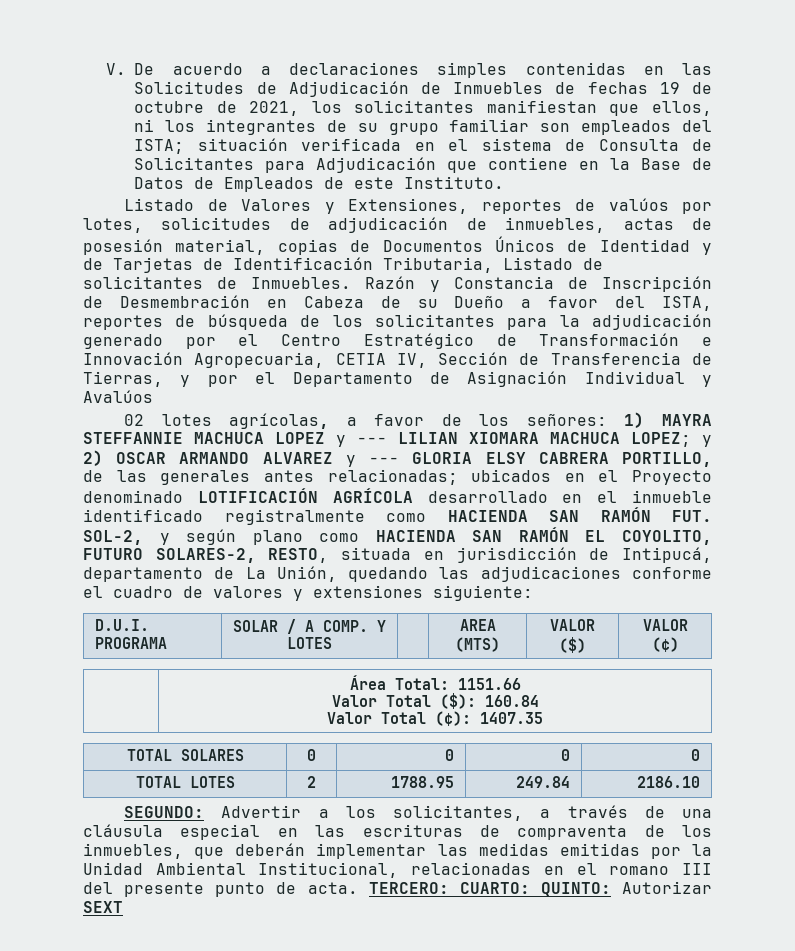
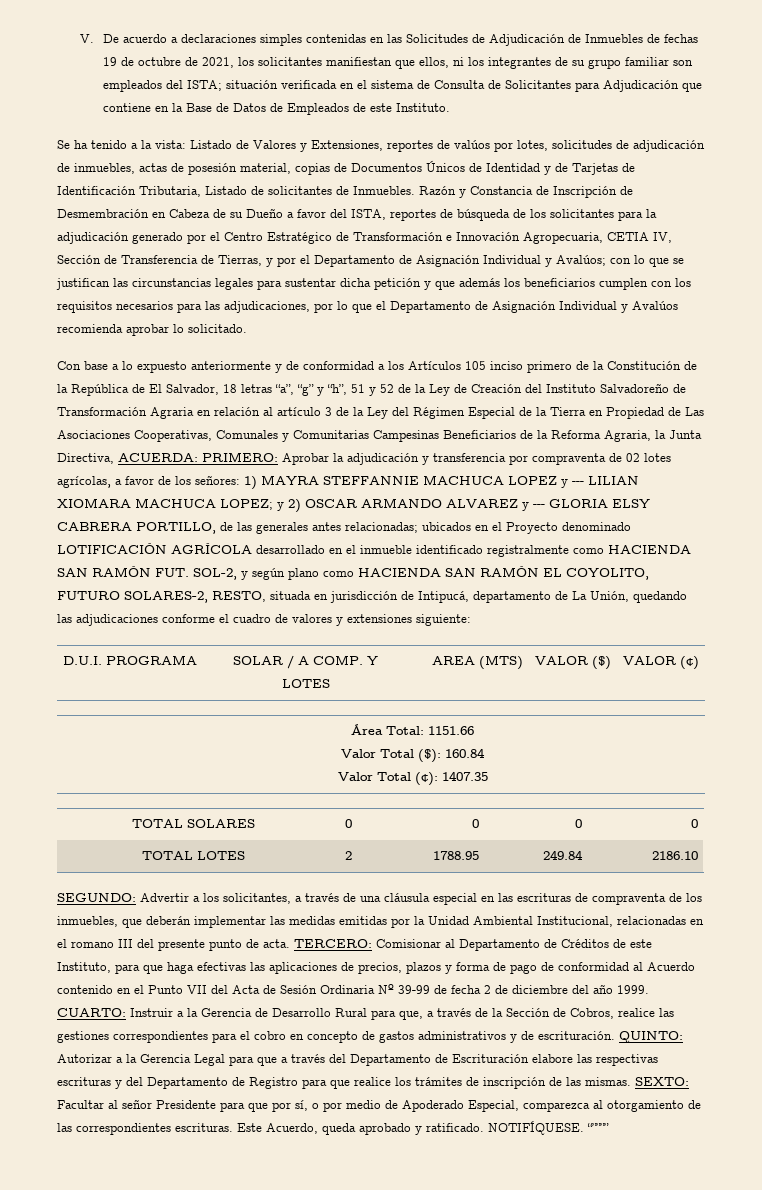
(505, 182) none -> [57,140,186,149] Se ha tenido a la vista:
[83,390,153,403] Avalúos // -> [556,255,684,267] [56,278,691,290] [57,301,678,313] [57,324,247,336] [57,361,697,373] [57,383,686,396] [57,407,704,419] [57,430,702,442] [57,452,622,465] Avalúos; con lo que se justifican las circunstancias legales para sustentar dicha petición y que además los beneficiarios cumplen con los requisitos necesarios para las adjudicaciones, por lo que el Departamento de Asignación Individual y Avalúos recomienda aprobar lo solicitado. // Con base a lo expuesto anteriormente y de conformidad a los Artículos 105 inciso primero de la Constitución de la República de El Salvador, 18 letras “a”, “g” y “h”, 51 y 52 de la Ley de Creación del Instituto Salvadoreño de Transformación Agraria en relación al artículo 3 de la Ley del Régimen Especial de la Tierra en Propiedad de Las Asociaciones Cooperativas, Comunales y Comunitarias Campesinas Beneficiarios de la Reforma Agraria, la Junta Directiva, ACUERDA: PRIMERO: Aprobar la adjudicación y transferencia por compraventa de
[459,881,712,897] [83,901,123,913] CUARTO: QUINTO: Autorizar SEXT -> [376,939,652,951] [57,962,695,974] [57,984,649,994] [57,1008,674,1020] [57,1031,683,1043] [57,1054,658,1066] [57,1077,689,1089] [57,1099,701,1112] [57,1121,609,1135] Comisionar al Departamento de Créditos de este Instituto, para que haga efectivas las aplicaciones de precios, plazos y forma de pago de conformidad al Acuerdo contenido en el Punto VII del Acta de Sesión Ordinaria Nº 39-99 de fecha 2 de diciembre del año 1999. CUARTO: Instruir a la Gerencia de Desarrollo Rural para que, a través de la Sección de Cobros, realice las gestiones correspondientes para el cobro en concepto de gastos administrativos y de escrituración. QUINTO: Autorizar a la Gerencia Legal para que a través del Departamento de Escrituración elabore las respectivas escrituras y del Departamento de Registro para que realice los trámites de inscripción de las mismas. SEXTO: Facultar al señor Presidente para que por sí, o por medio de Apoderado Especial, comparezca al otorgamiento de las correspondientes escrituras. Este Acuerdo, queda aprobado y ratificado. NOTIFÍQUESE. “””””

